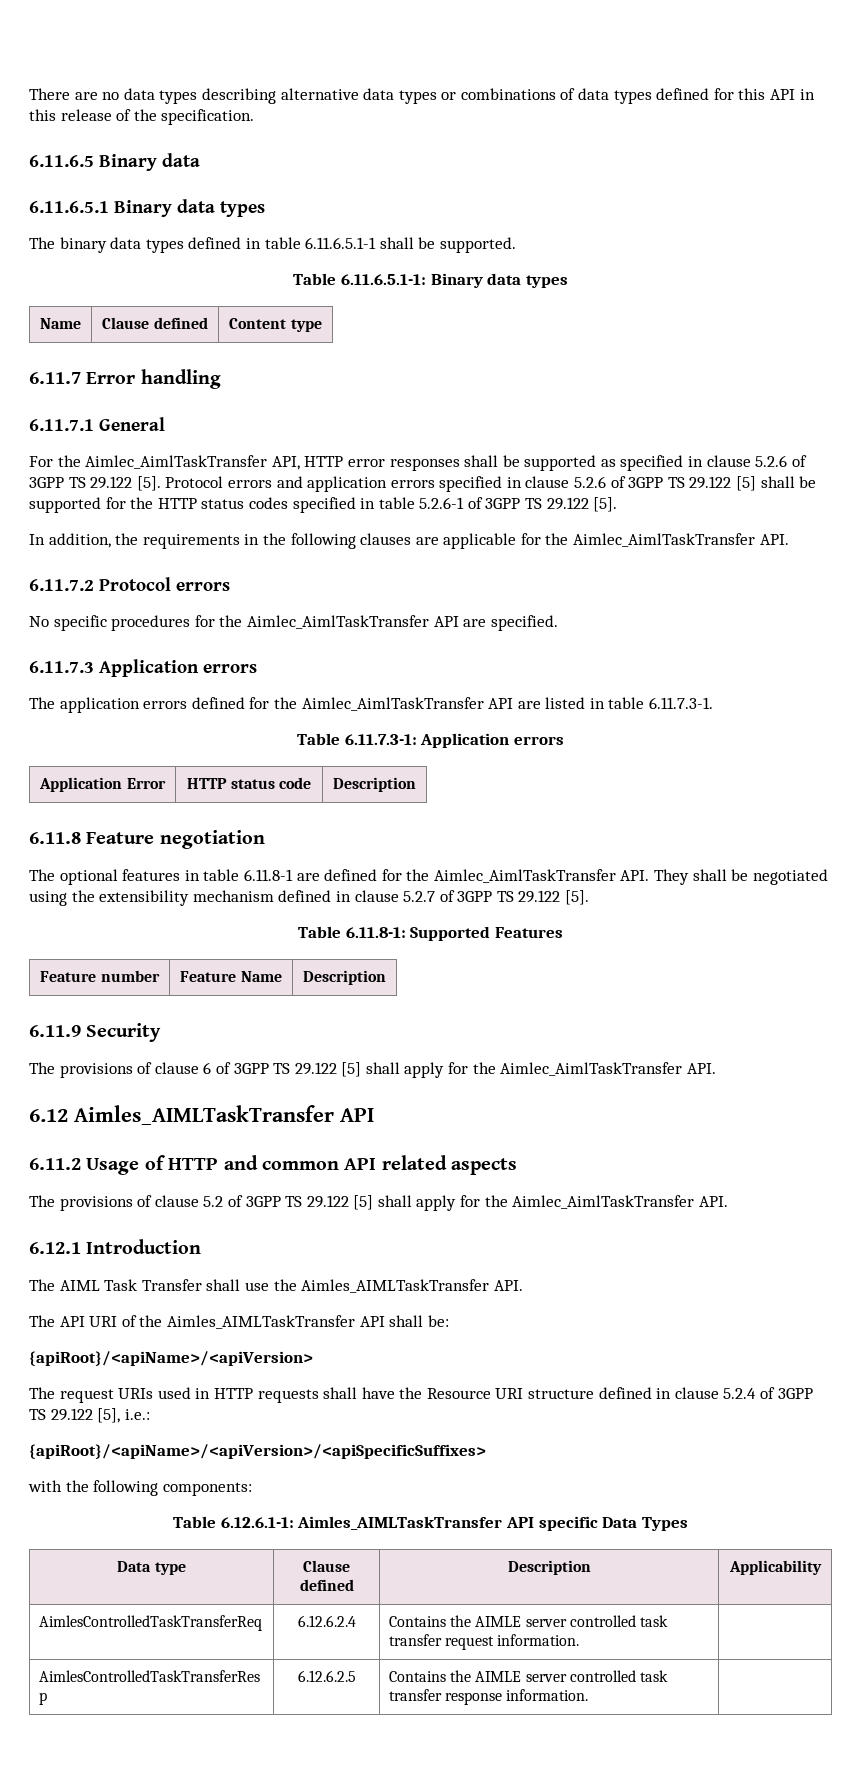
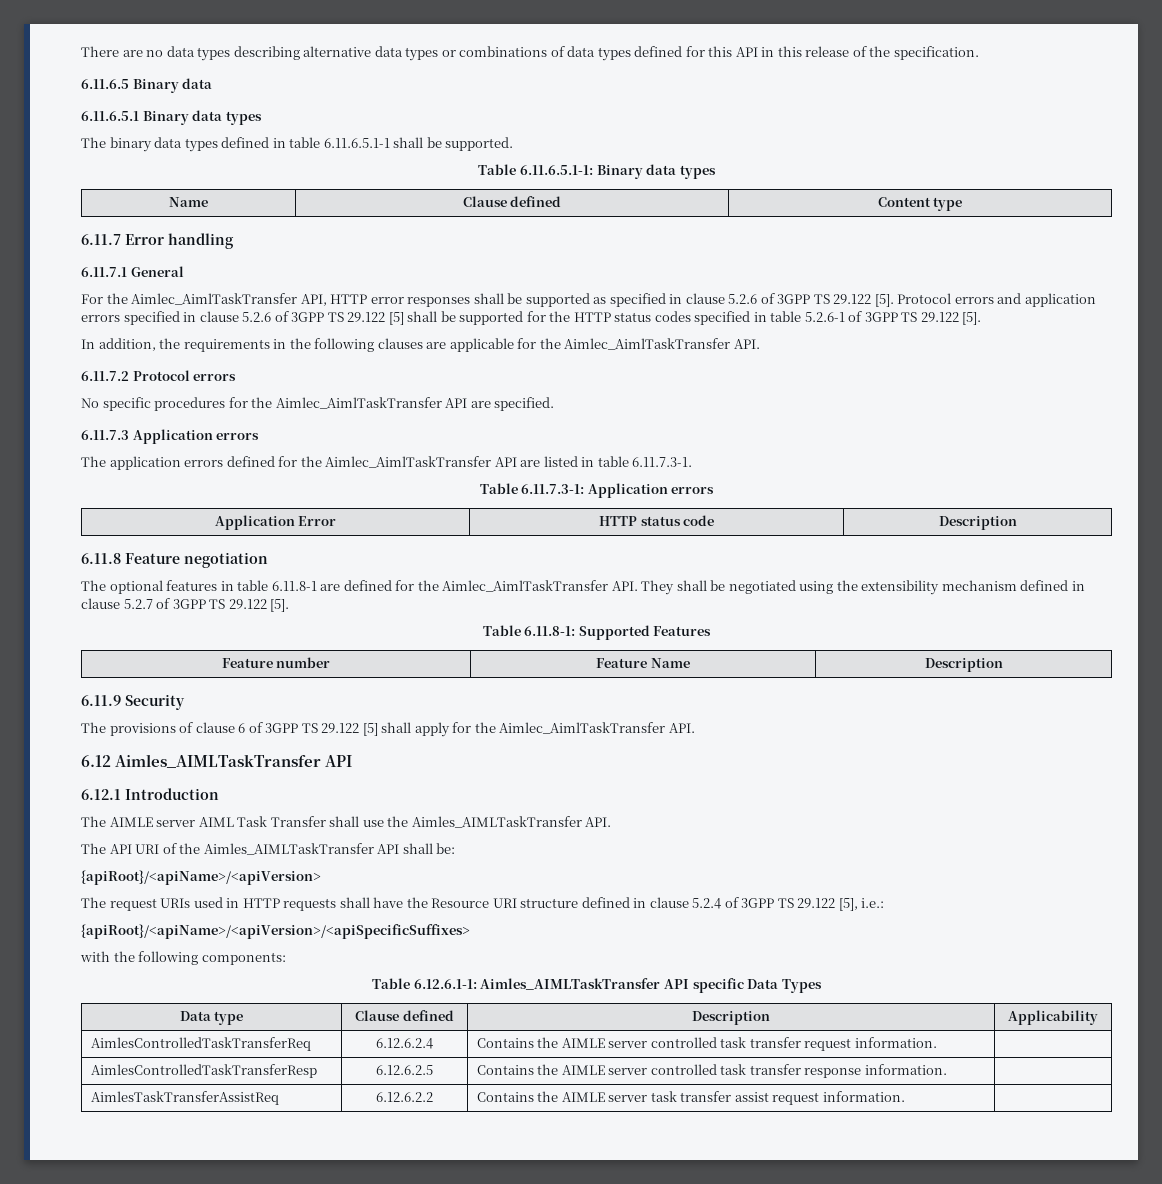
[29,1155,518,1175] [29,1195,728,1211] // 6.11.2 Usage of HTTP and common API related aspects // The provisions of clause 5.2 of 3GPP TS 29.122 [5] shall apply for the Aimlec_AimlTaskTransfer API. -> (353, 761) none
(55, 1285) none -> [109,817,196,827] AIMLE server
(589, 1695) none -> [90,1091,279,1105] [376,1092,433,1102] [476,1091,905,1105] // AimlesTaskTransferAssistReq | 6.12.6.2.2 | Contains the AIMLE server task transfer assist request information. |

